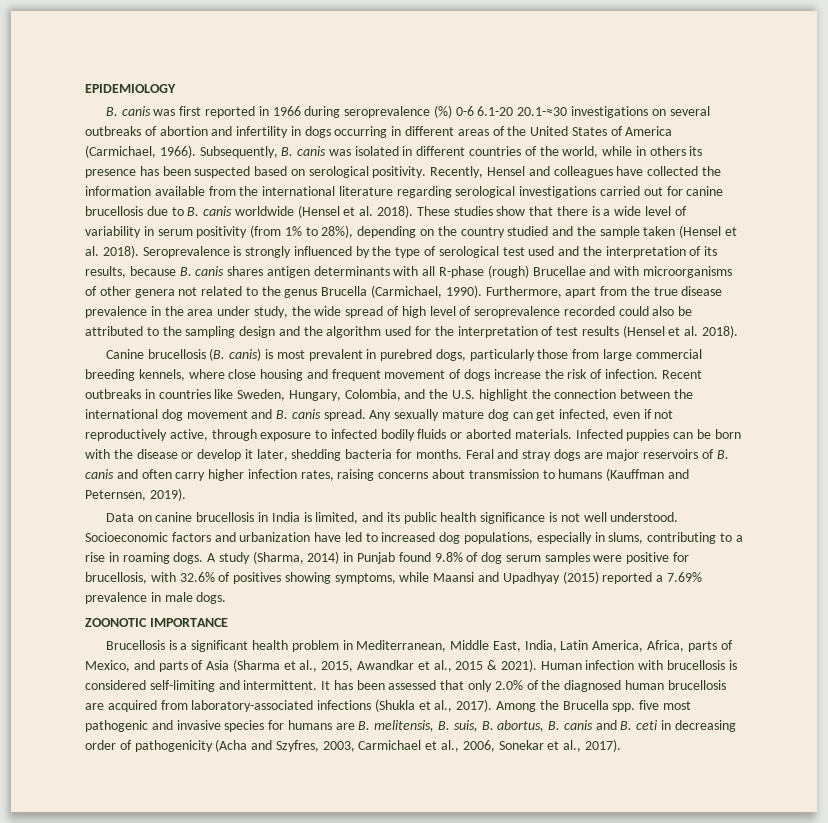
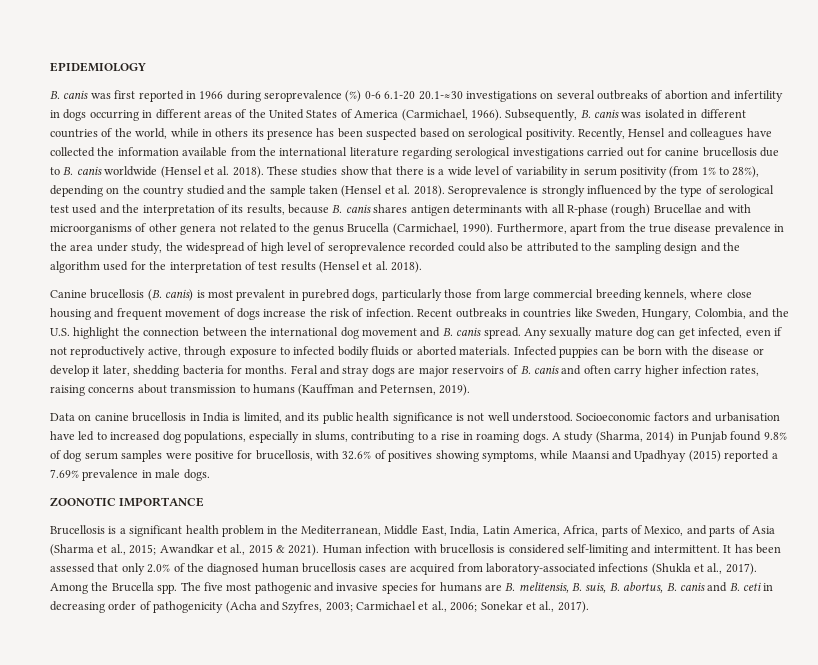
[314,306,384,318] wide spread -> [185,242,245,254] widespread
[239,532,311,542] urbanization -> [714,412,780,422] urbanisation
(353, 645) none -> [280,525,298,534] the
[321,661,354,672] 2015, -> [129,544,157,555] 2015;
(726, 685) none -> [359,566,387,572] cases
(636, 707) none -> [180,582,201,591] The
[322,741,355,752] 2003, -> [325,602,353,612] 2003;
[462,740,495,752] 2006, -> [450,602,478,612] 2006;

